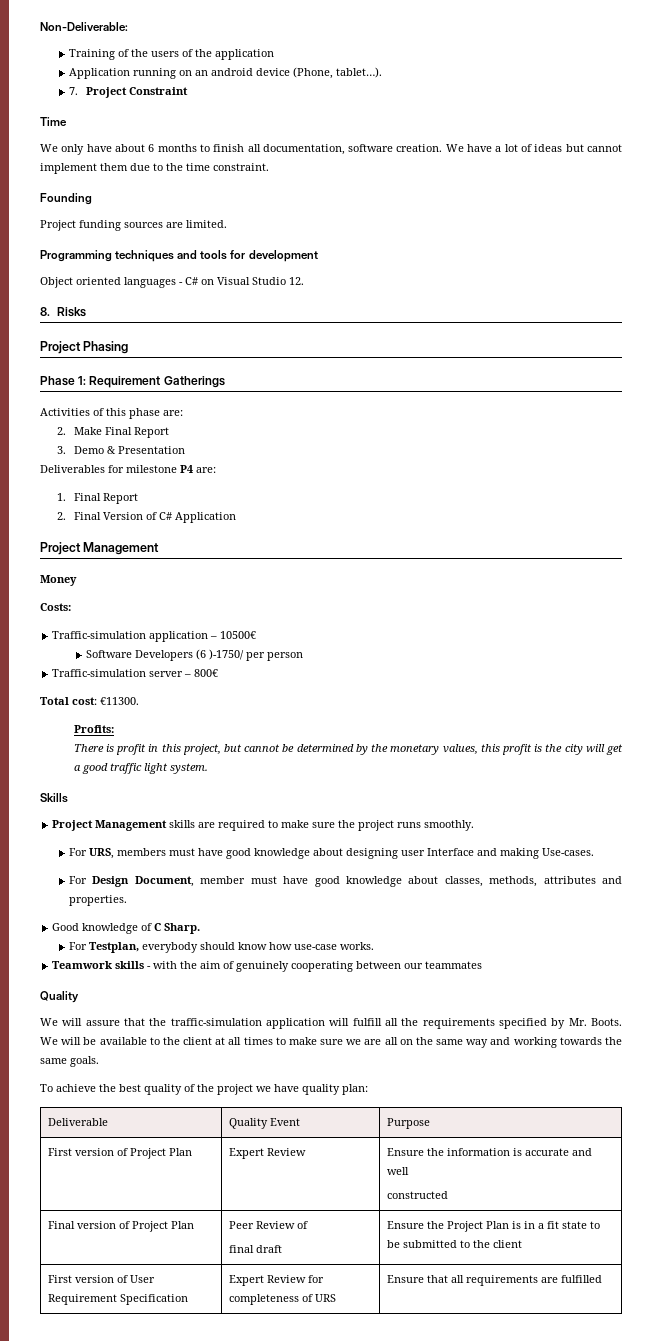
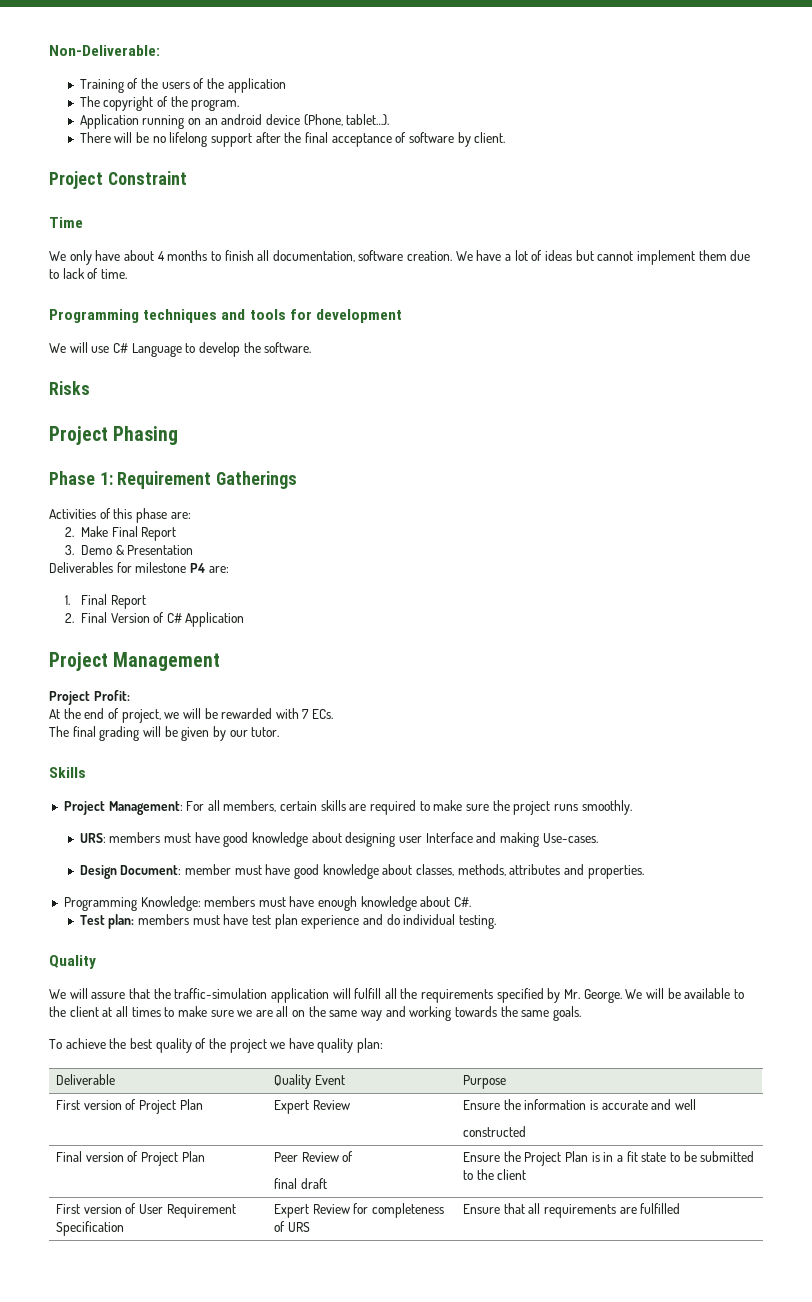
(274, 54) none -> [79,96,240,111] // The copyright of the program.
[68,87,78,95] 7. -> [79,132,506,147] There will be no lifelong support after the final acceptance of software by client. //
[148,144,155,152] 6 -> [157,251,165,261] 4
[166,163,269,171] [40,193,92,205] [40,220,227,231] the time constraint. // Founding // Project funding sources are limited. -> [62,268,127,279] lack of time.
[40,277,304,288] [40,307,50,316] Object oriented languages - C# on Visual Studio 12. // 8. -> [49,342,312,357] We will use C# Language to develop the software. //
[40,575,77,586] [40,603,71,611] [52,631,257,642] [85,649,303,661] [52,669,219,677] [40,697,139,705] [73,725,114,733] [73,744,623,755] [73,763,208,774] [40,793,68,803] [52,820,168,831] Money // Costs: // Traffic-simulation application – 10500€ // Software Developers (6 )-1750/ per person // Traffic-simulation server – 800€ // Total cost: €11300. // Profits: // There is profit in this project, but cannot be determined by the monetary values, this profit is the city will get a good traffic light system. // Skills // Project Management -> [49,690,130,705] [49,708,334,723] [49,726,280,741] [49,767,86,778] [63,800,318,815] Project Profit: // At the end of project, we will be rewarded with 7 ECs. // The final grading will be given by our tutor. // Skills // Project Management: For all members, certain
[68,848,114,859] For URS, -> [79,833,106,843] URS:
[68,876,194,887] For Design Document, -> [79,865,182,879] Design Document:
[52,923,201,934] [68,942,374,953] [52,961,483,972] Good knowledge of C Sharp. // For Testplan, everybody should know how use-case works. // Teamwork skills - with the aim of genuinely cooperating between our teammates -> [63,896,472,911] [79,914,496,929] Programming Knowledge: members must have enough knowledge about C#. // Test plan: members must have test plan experience and do individual testing.
[591,1018,622,1026] Boots. -> [583,989,622,1003] George.

